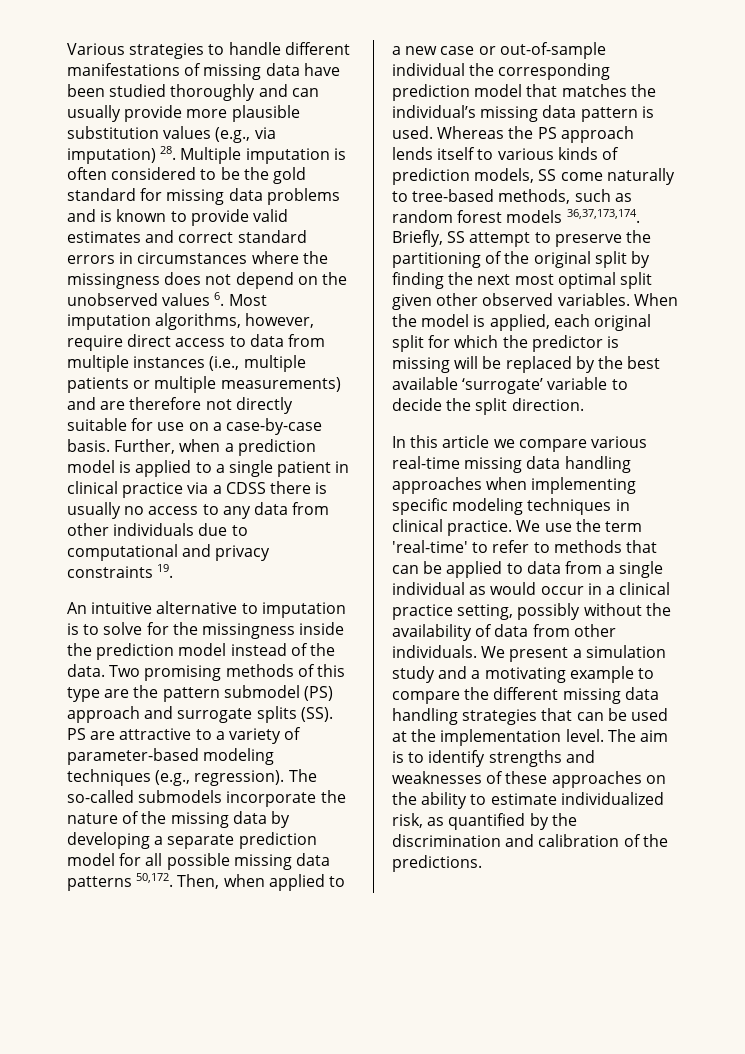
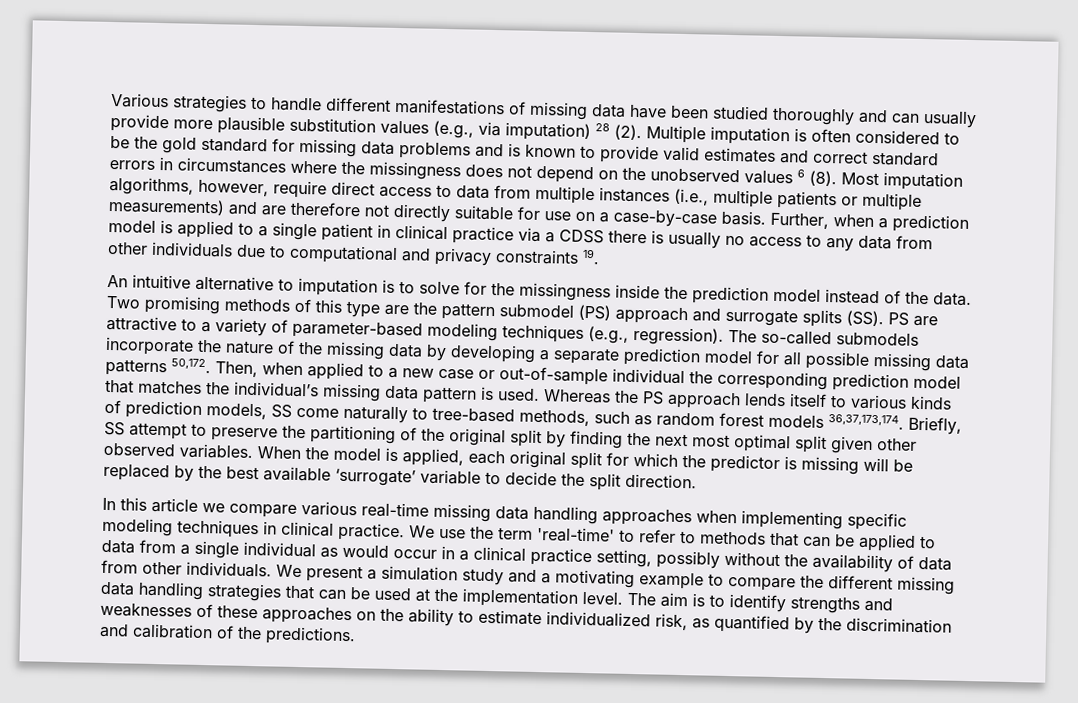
[160,146,177,160] 28. -> [595,123,642,141] 28 (2).
[214,292,225,306] 6. -> [797,169,837,187] 6 (8).

